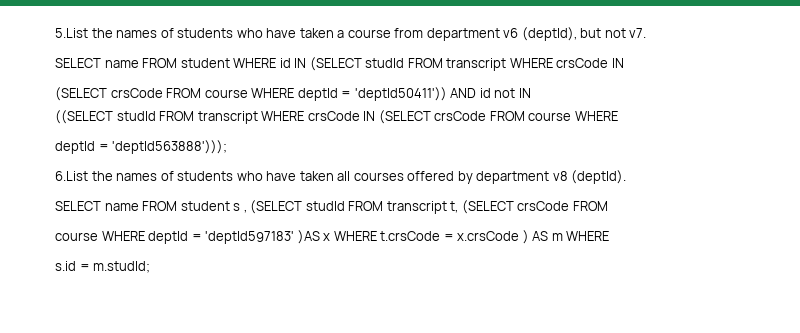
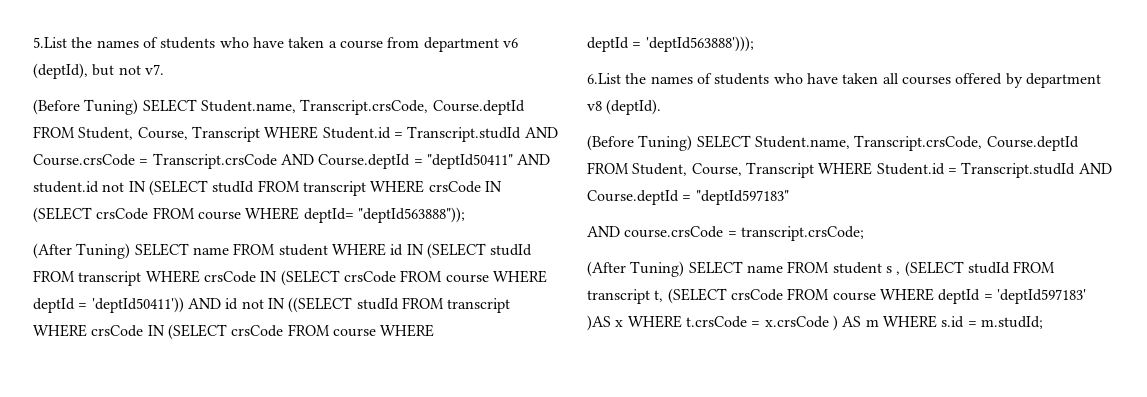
(647, 33) none -> [33,99,525,115] [33,126,558,142] [33,153,551,169] [33,180,502,196] [33,207,465,223] [33,243,131,259] (Before Tuning) SELECT Student.name, Transcript.crsCode, Course.deptId FROM Student, Course, Transcript WHERE Student.id = Transcript.studId AND Course.crsCode = Transcript.crsCode AND Course.deptId = "deptId50411" AND student.id not IN (SELECT studId FROM transcript WHERE crsCode IN (SELECT crsCode FROM course WHERE deptId= "deptId563888")); // (After Tuning)
(624, 63) // -> (278, 276) none
(531, 93) // -> (285, 303) none
(627, 177) none -> [587,135,1079,151] [587,162,1112,178] [587,190,789,205] [587,226,864,241] [587,261,685,277] (Before Tuning) SELECT Student.name, Transcript.crsCode, Course.deptId FROM Student, Course, Transcript WHERE Student.id = Transcript.studId AND Course.deptId = "deptId597183" // AND course.crsCode = transcript.crsCode; // (After Tuning)
(608, 206) // -> (830, 294) none
(610, 236) // -> (937, 321) none

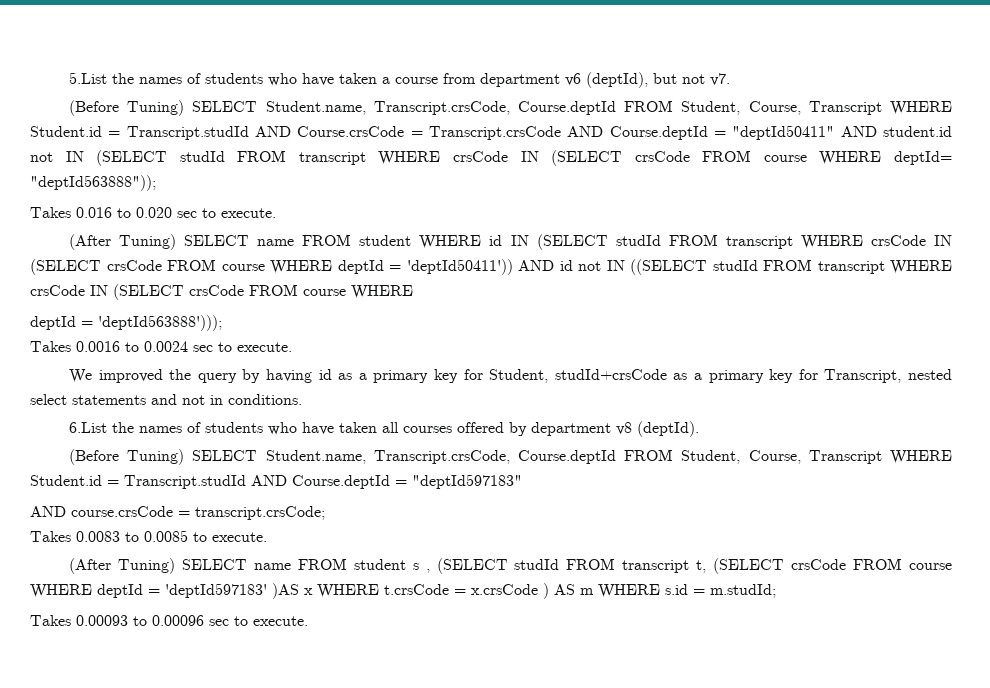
(465, 215) none -> [30,207,276,218] // Takes 0.016 to 0.020 sec to execute.
(754, 44) none -> [30,341,292,352] [68,369,952,383] [30,394,302,405] // Takes 0.0016 to 0.0024 sec to execute. // We improved the query by having id as a primary key for Student, studId+crsCode as a primary key for Transcript, nested select statements and not in conditions.
(864, 233) none -> [30,530,267,542] // Takes 0.0083 to 0.0085 to execute.
(1043, 322) none -> [30,615,308,626] // Takes 0.00093 to 0.00096 sec to execute.

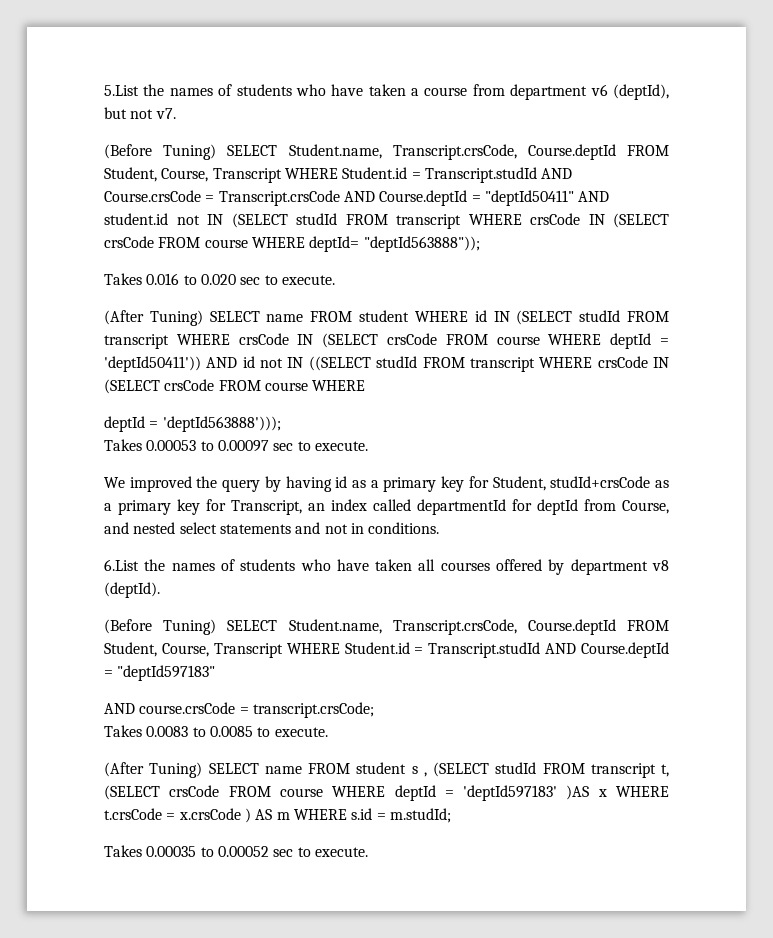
[76,341,188,352] 0.0016 to 0.0024 -> [146,440,269,452] 0.00053 to 0.00097
(902, 376) none -> [308,499,669,515] [104,522,129,534] an index called departmentId for deptId from Course, and
[76,615,204,626] 0.00093 to 0.00096 -> [146,846,269,857] 0.00035 to 0.00052

